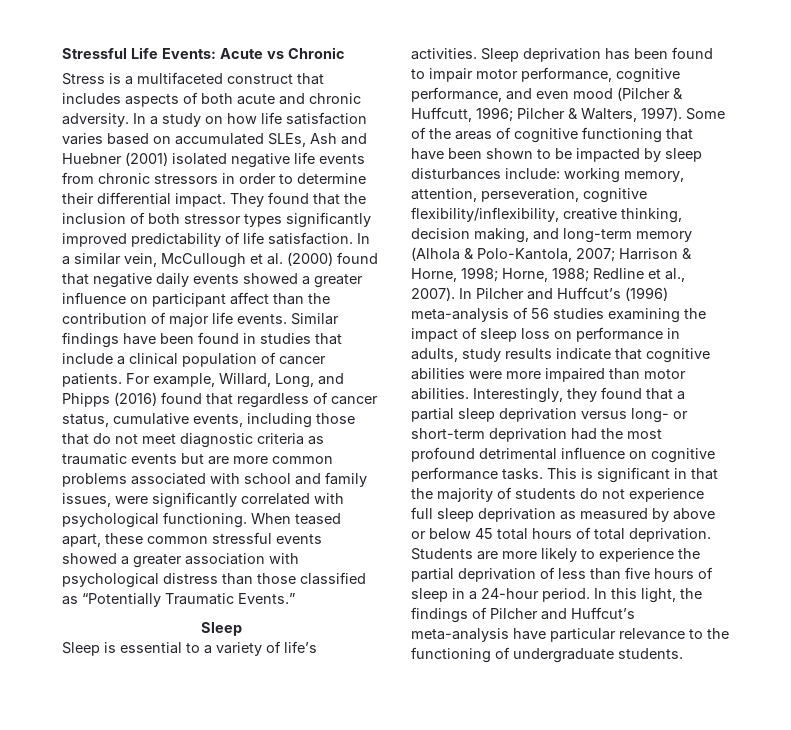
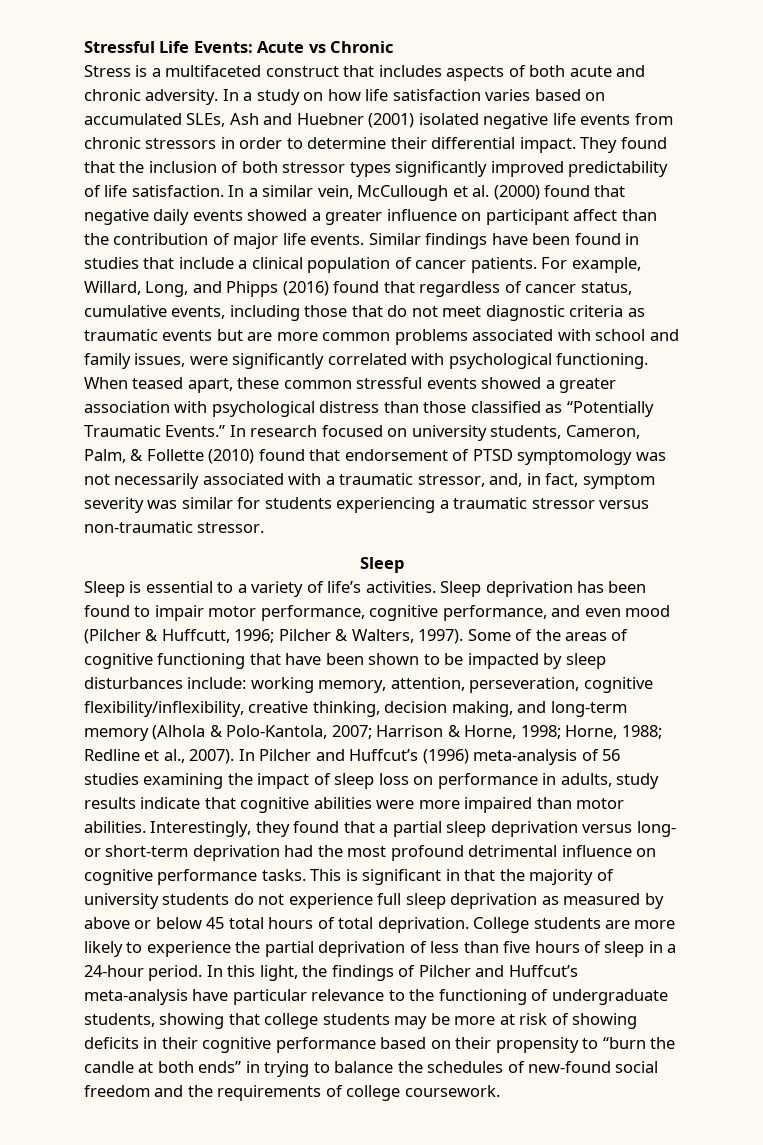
(295, 598) none -> [229,425,640,441] [84,449,666,465] [84,473,655,489] [84,497,650,513] [84,521,265,533] In research focused on university students, Cameron, Palm, & Follette (2010) found that endorsement of PTSD symptomology was not necessarily associated with a traumatic stressor, and, in fact, symptom severity was similar for students experiencing a traumatic stressor versus non-traumatic stressor.
(512, 493) none -> [84,893,159,909] university
[411,548,473,560] Students -> [473,917,601,933] College students
[618,648,683,659] students. -> [84,1013,638,1029] [84,1037,676,1053] [84,1061,659,1077] [84,1085,500,1101] students, showing that college students may be more at risk of showing deficits in their cognitive performance based on their propensity to “burn the candle at both ends” in trying to balance the schedules of new-found social freedom and the requirements of college coursework.

